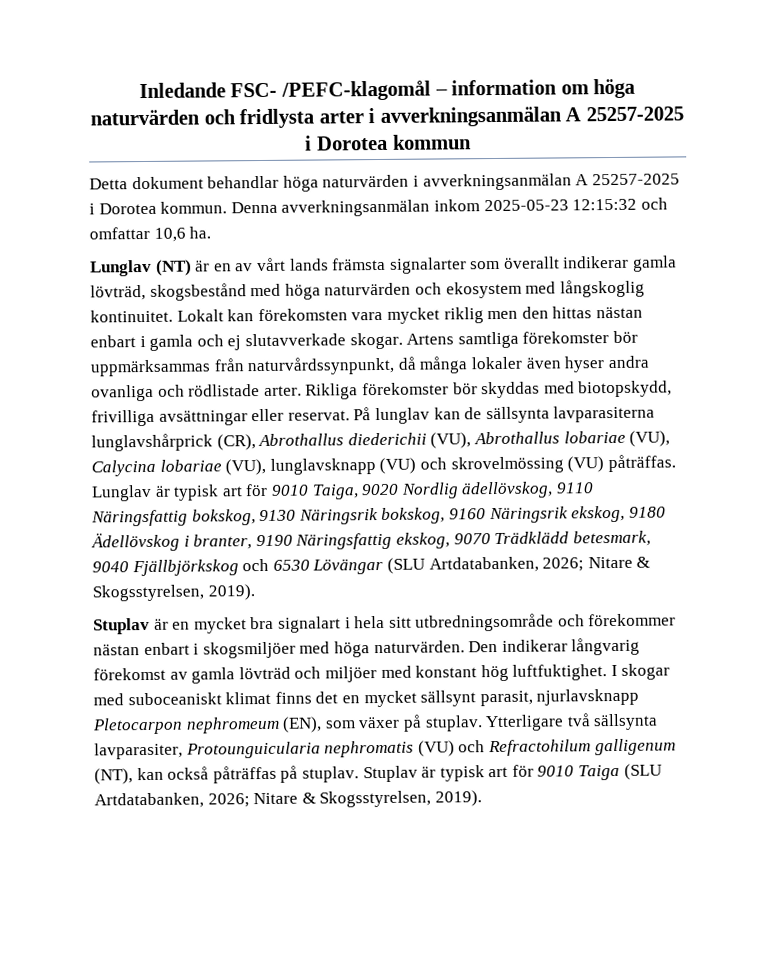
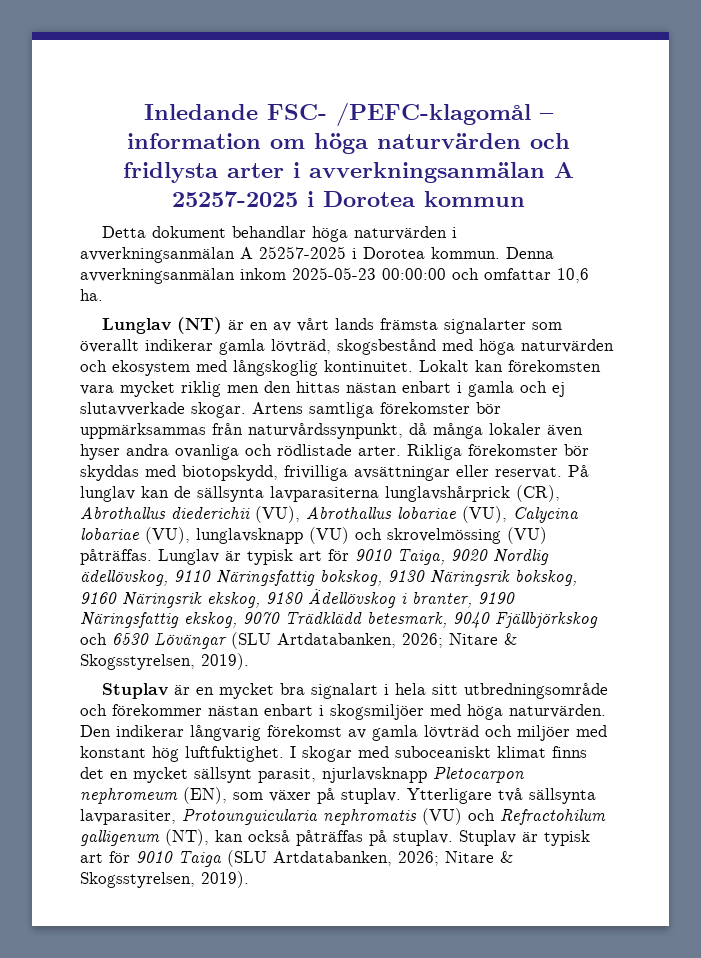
[572,198,638,211] 12:15:32 -> [382,268,446,280] 00:00:00

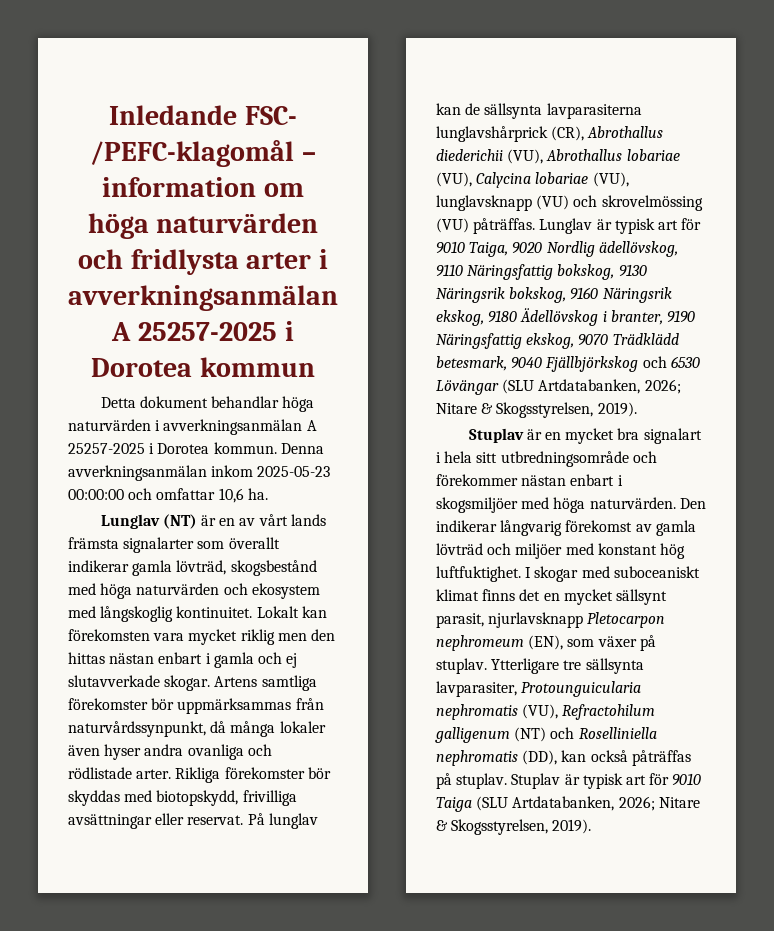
[498,788,523,802] två -> [563,660,582,670] tre
[422,808,606,825] [80,829,209,846] (VU) och Refractohilum galligenum (NT), -> [522,704,656,720] [435,727,657,743] [436,750,558,766] (VU), Refractohilum galligenum (NT) och Roselliniella nephromatis (DD),

